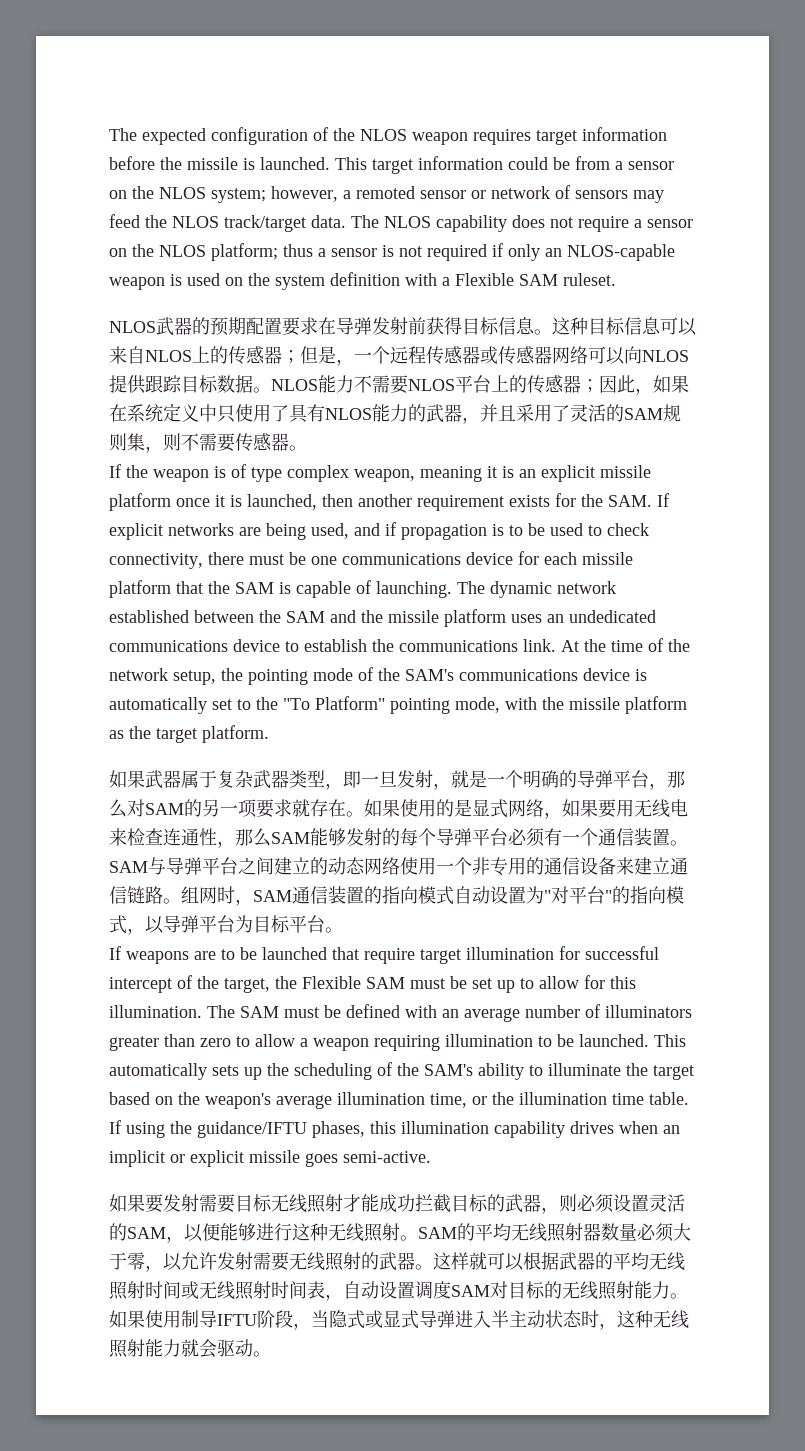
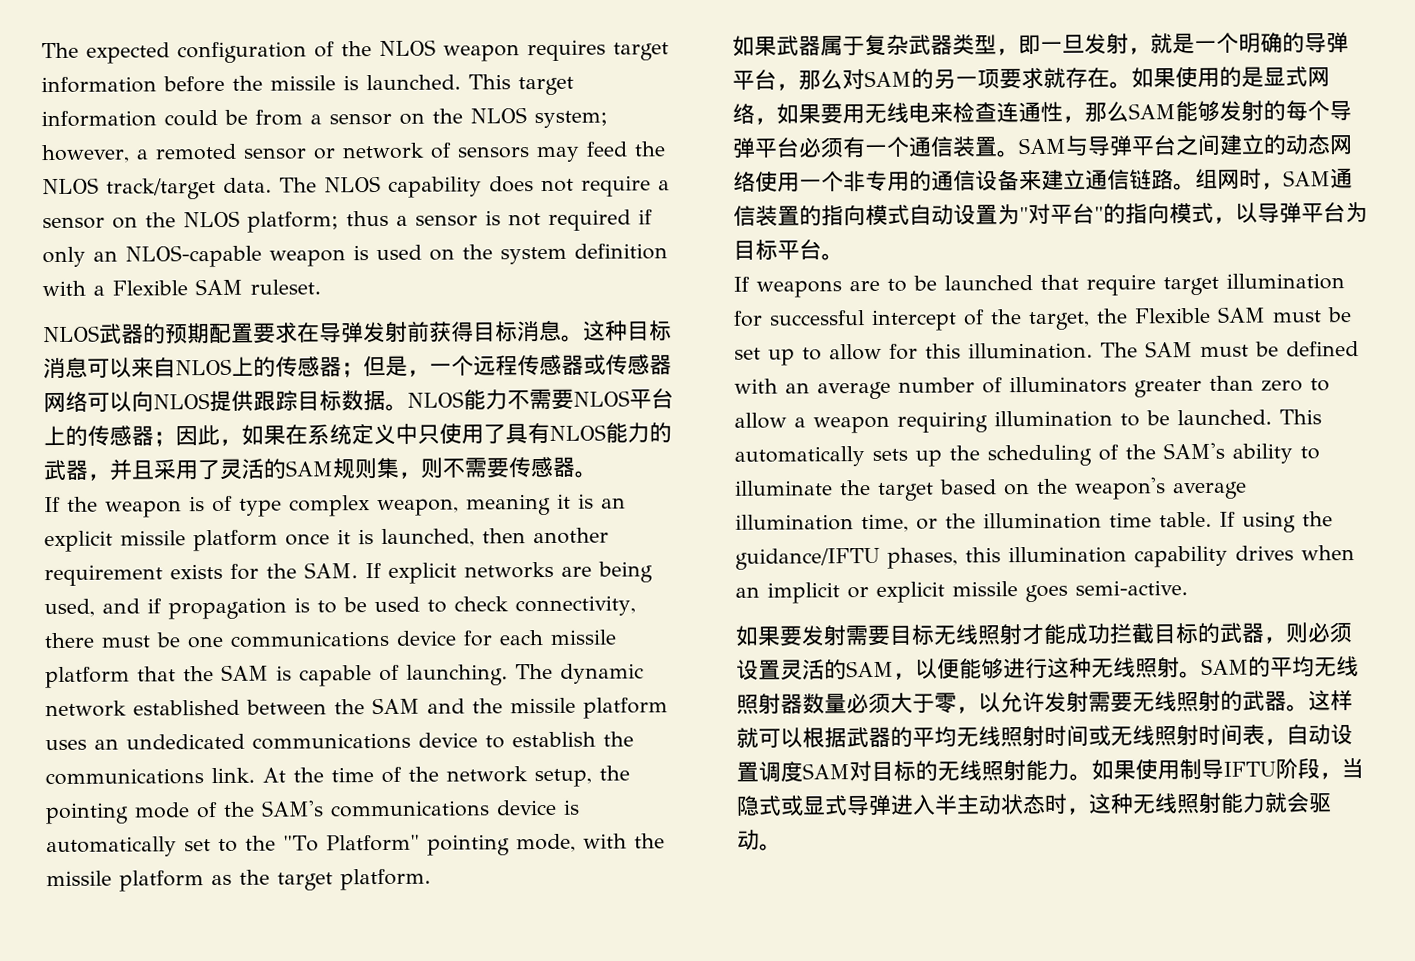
[498,317,516,335] 信 -> [517,321,540,342] 消
[624,317,642,335] 信 -> [43,357,66,379] 消

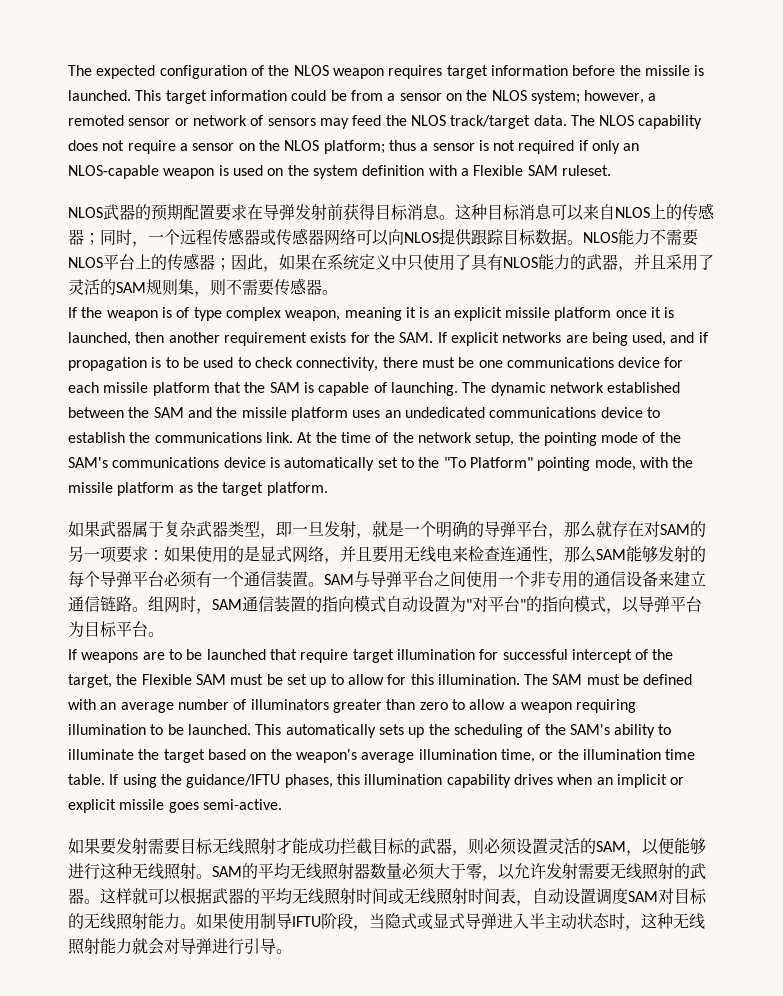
[363,355,408,377] 但是 -> [100,229,132,245] 同时
(843, 79) none -> [596,521,644,537] 就存在
[1043,67,1132,89] 就存在。 -> [148,550,164,560] ：
[776,103,821,125] 如果 -> [340,546,372,562] 并且
[1219,134,1353,155] [733,171,756,192] 建立的动态网络 -> (466, 579) none
[1308,792,1332,813] [737,829,760,850] 驱动 -> [164,938,276,955] 对导弹进行引导

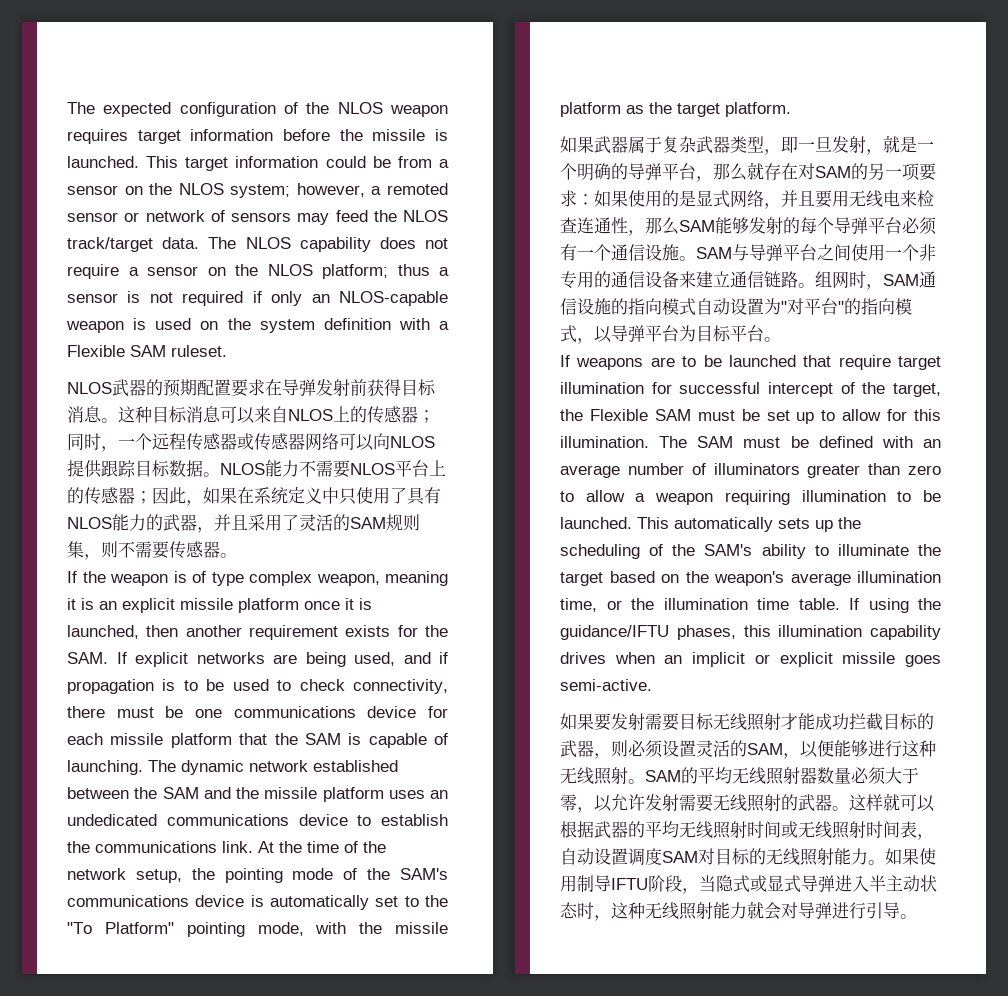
[276,571,308,587] 装置 -> [645,244,679,261] 设施
[274,596,306,612] 装置 -> [577,298,611,315] 设施

